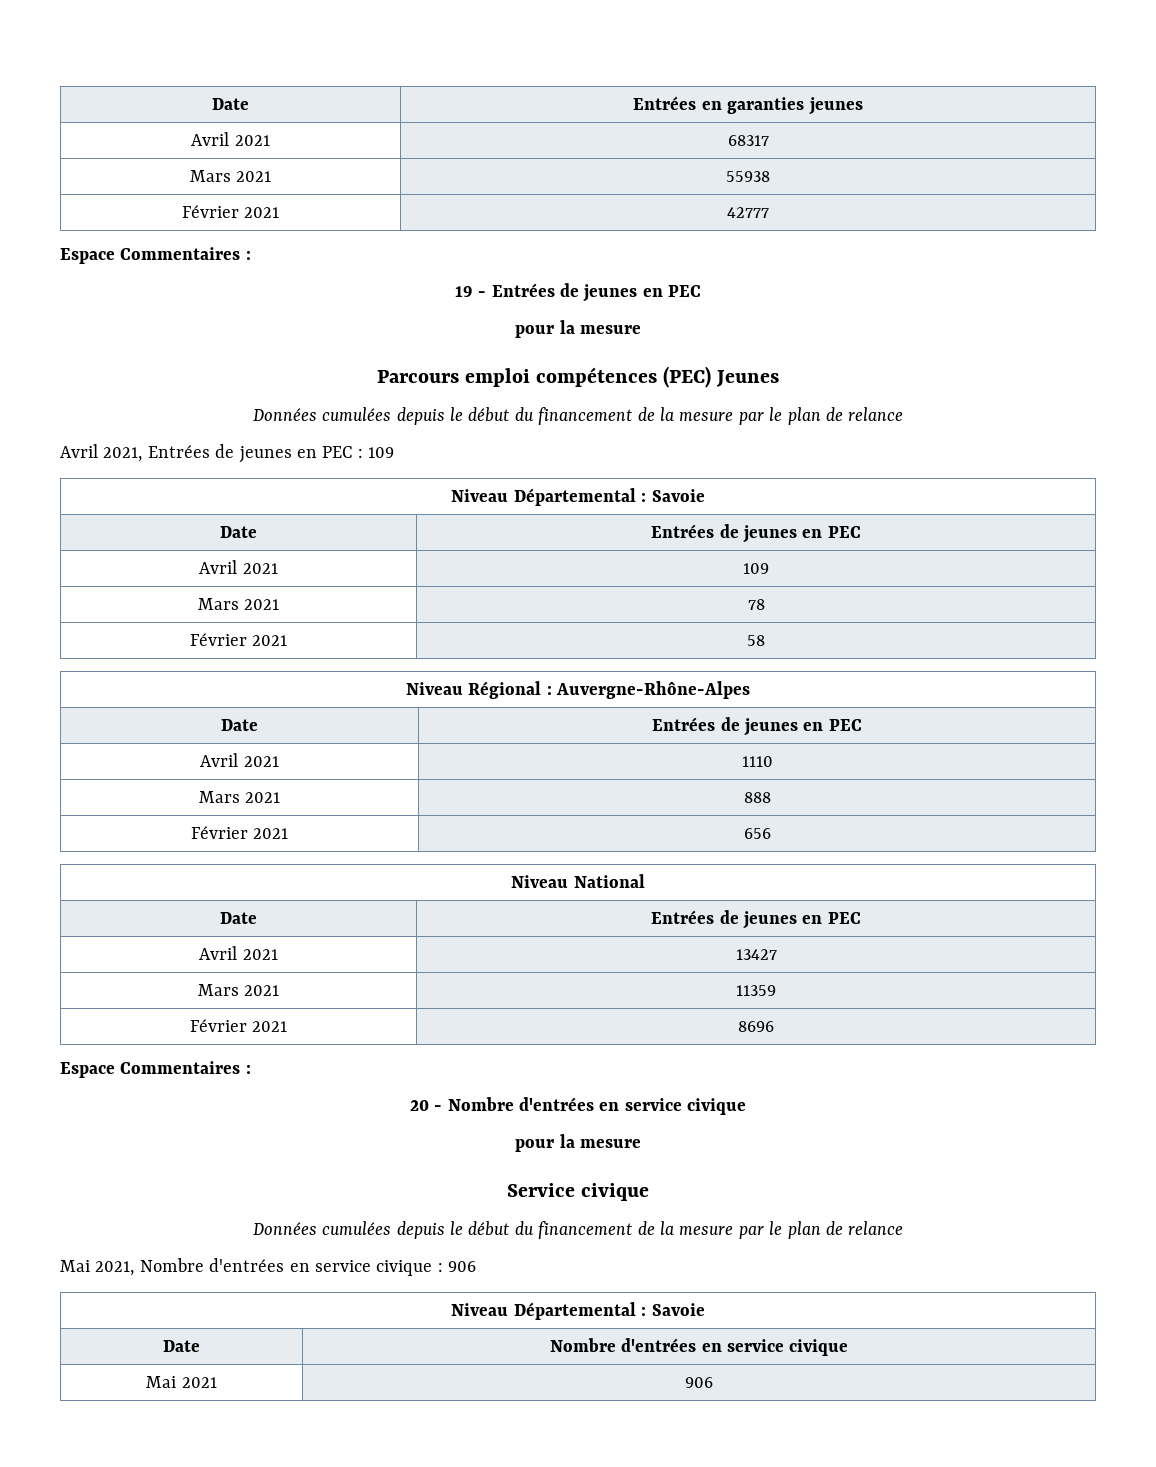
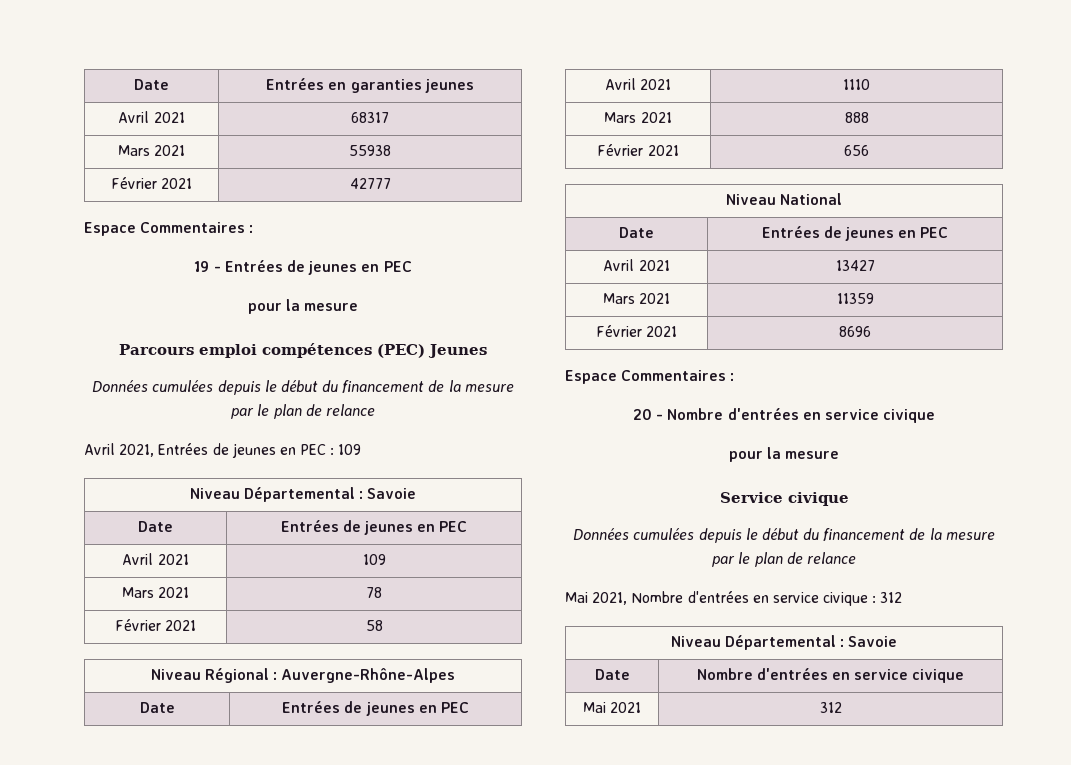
[448,1261,477,1272] 906 -> [880,592,903,603] 312
[685,1377,713,1388] 906 -> [819,702,842,713] 312

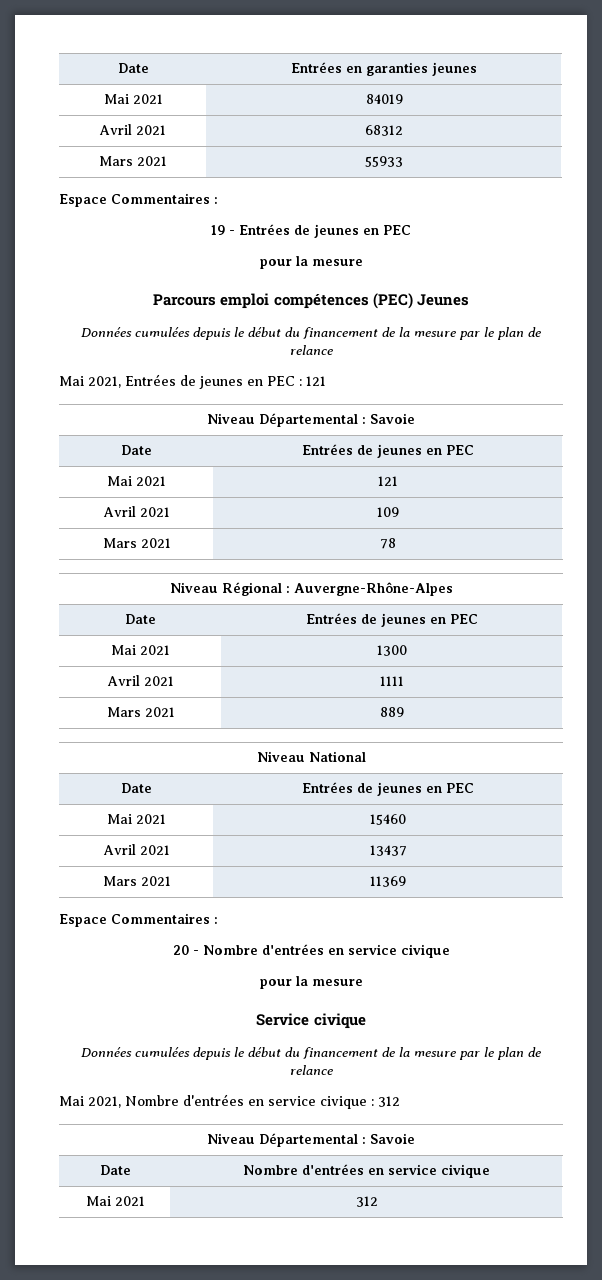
[118,111,185,123] [351,112,390,123] [117,145,186,156] [349,145,391,156] [110,177,193,189] [349,178,391,189] // Avril 2021 | 68317 // Mars 2021 | 55938 // Février 2021 | 42777 -> [103,94,163,104] [365,94,403,104] [99,124,166,135] [365,125,403,136] [99,156,167,166] [365,156,403,167] // Mai 2021 | 84019 // Avril 2021 | 68312 // Mars 2021 | 55933
[84,443,115,455] Avril -> [59,376,84,386] Mai
[338,444,362,455] 109 -> [306,376,326,386] 121
(468, 526) none -> [107,476,166,486] [378,476,398,486] // Mai 2021 | 121
[114,619,197,631] [365,620,383,631] // Février 2021 | 58 -> (396, 543) none
[604,78,672,90] [843,79,870,90] [604,112,672,123] [844,112,869,123] [597,144,679,156] [844,145,869,156] // Avril 2021 | 1110 // Mars 2021 | 888 // Février 2021 | 656 -> [111,645,170,655] [377,645,407,656] [106,675,174,686] [380,676,404,686] [106,707,175,717] [380,707,404,717] // Mai 2021 | 1300 // Avril 2021 | 1111 // Mars 2021 | 889
[603,259,670,271] [835,260,875,271] [602,293,671,304] [836,293,874,304] [595,325,678,337] [839,326,871,337] // Avril 2021 | 13427 // Mars 2021 | 11359 // Février 2021 | 8696 -> [107,814,166,824] [370,814,406,825] [102,844,170,855] [369,845,407,856] [102,876,171,886] [370,876,406,887] // Mai 2021 | 15460 // Avril 2021 | 13437 // Mars 2021 | 11369

